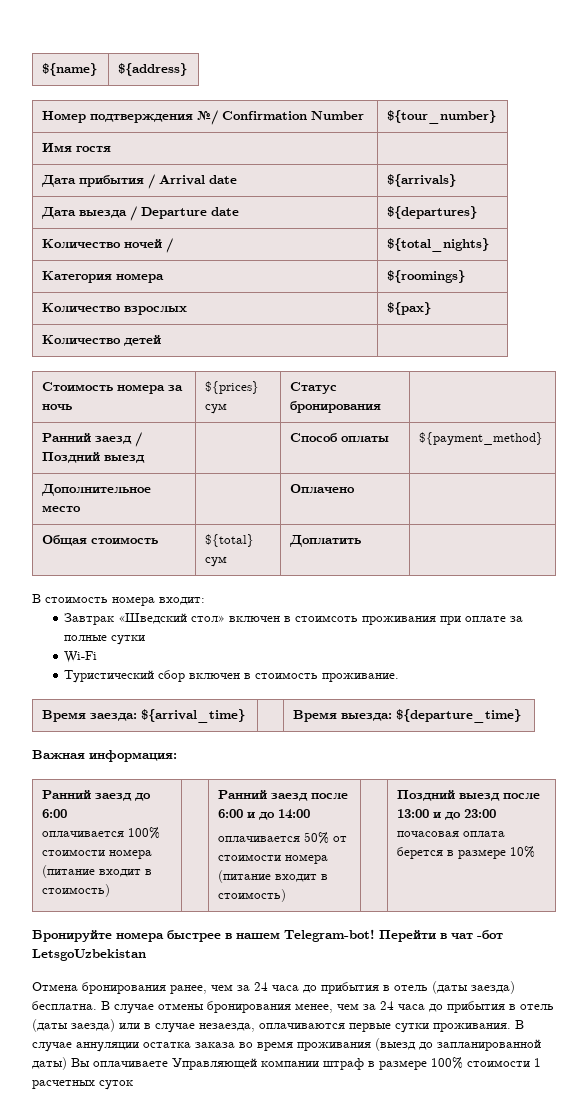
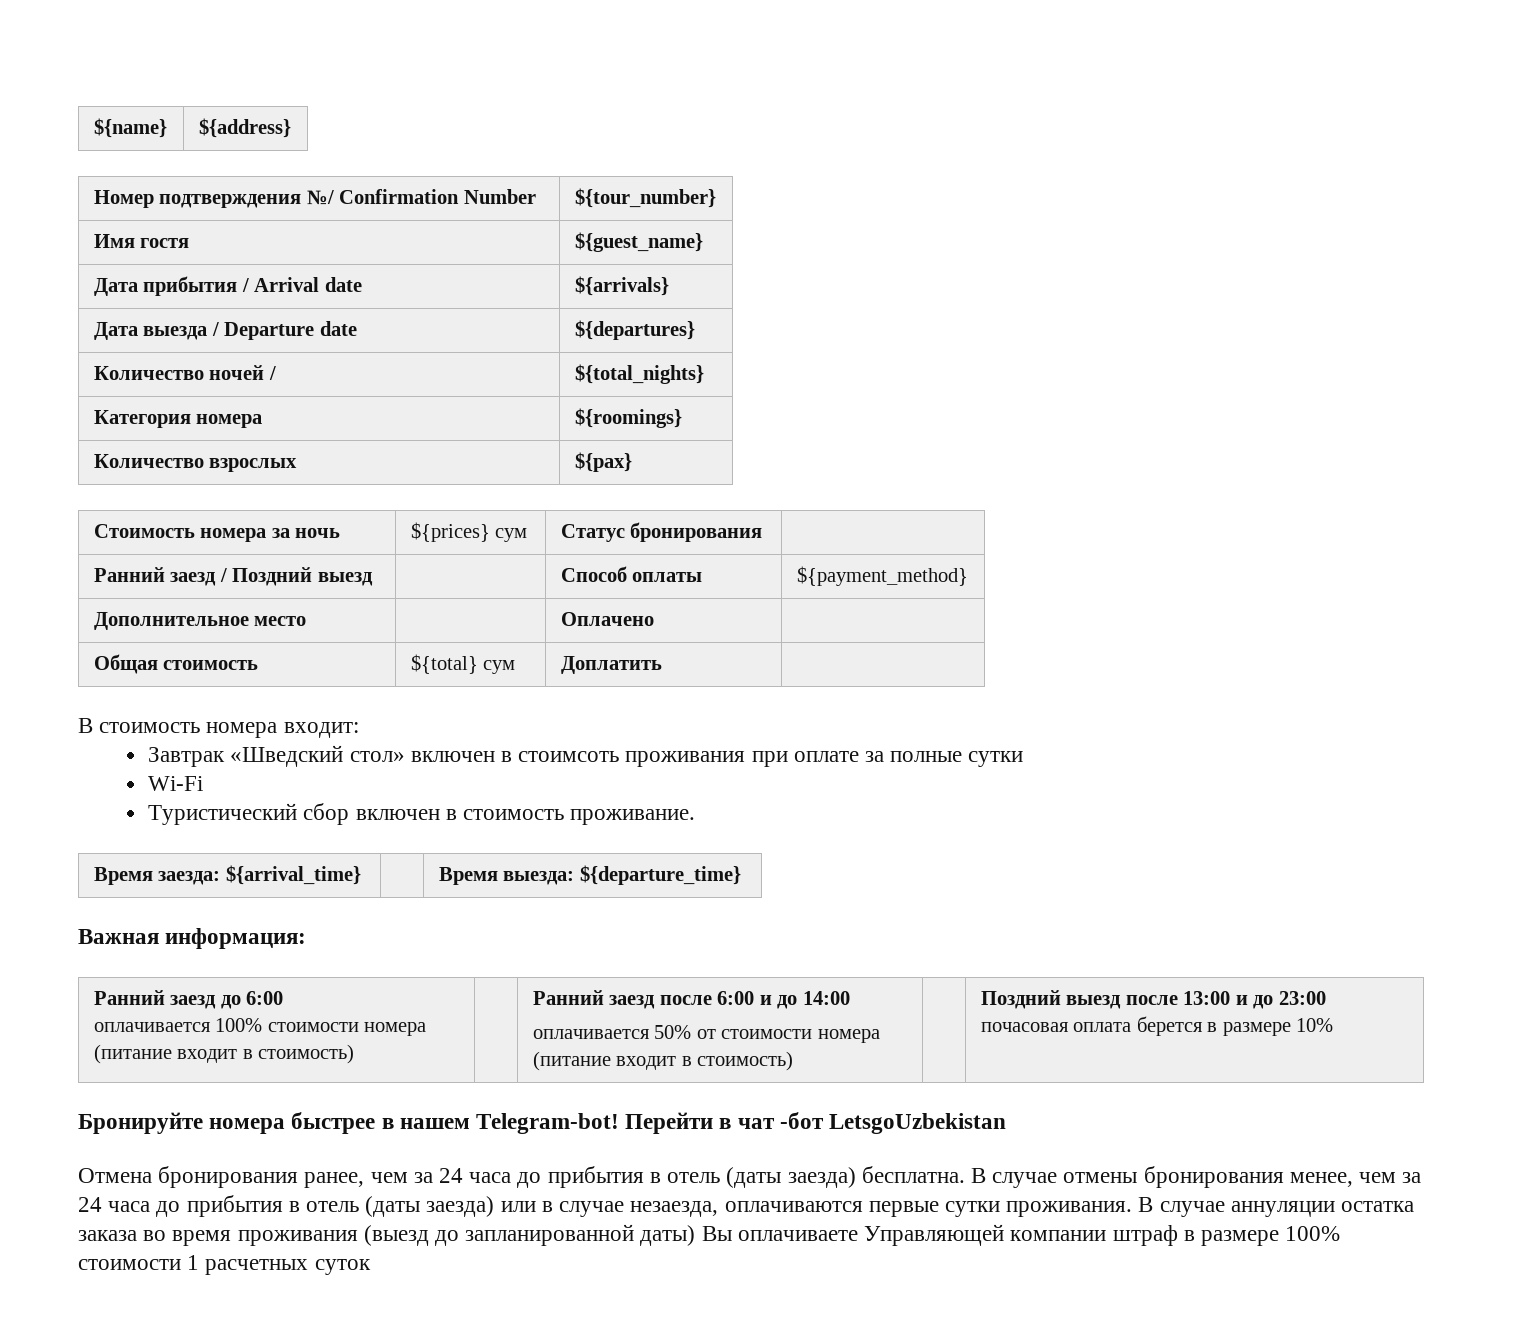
(112, 149) none -> [574,232,703,252] ${guest_name}
[42,335,162,346] // Количество детей | -> (632, 462) none

